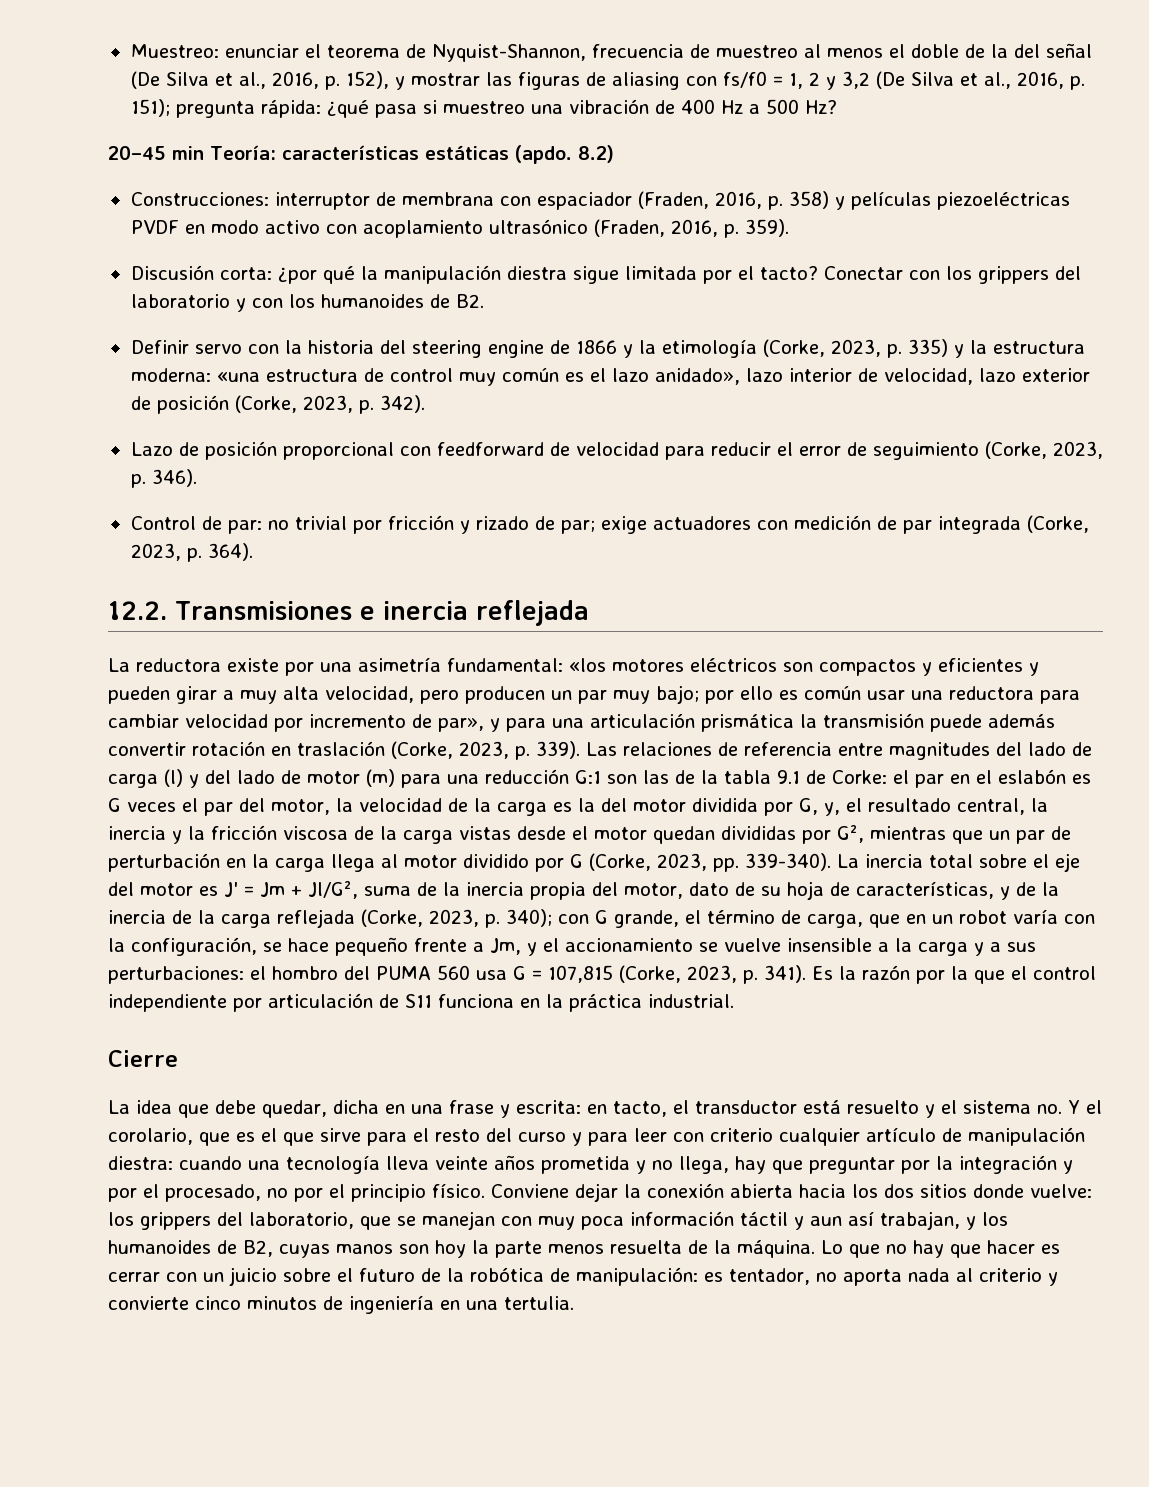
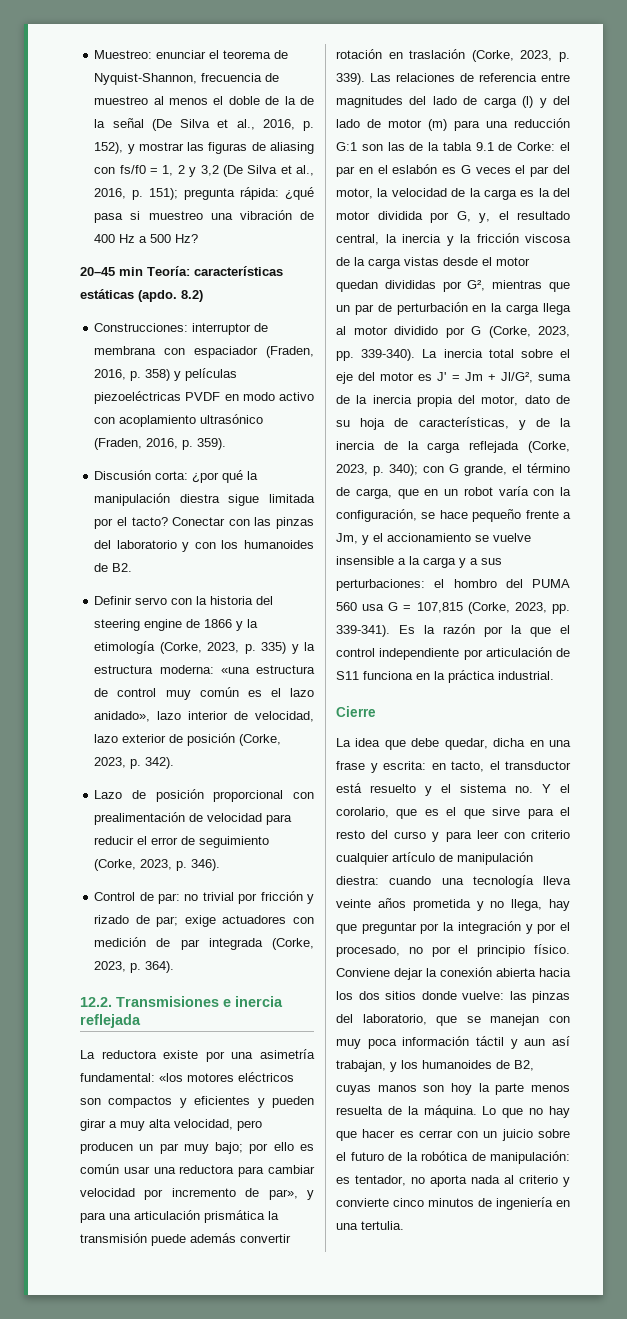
[1013,44,1040,58] del -> [299,96,314,105] [94,119,106,128] de la
[945,266,1049,284] los grippers -> [254,517,314,529] las pinzas
[436,442,544,456] feedforward -> [94,812,186,825] prealimentación
[743,965,806,984] p. 341). -> [552,604,570,614] [336,625,390,637] pp. 339-341).
[108,1212,211,1230] los grippers -> [509,991,570,1003] las pinzas

